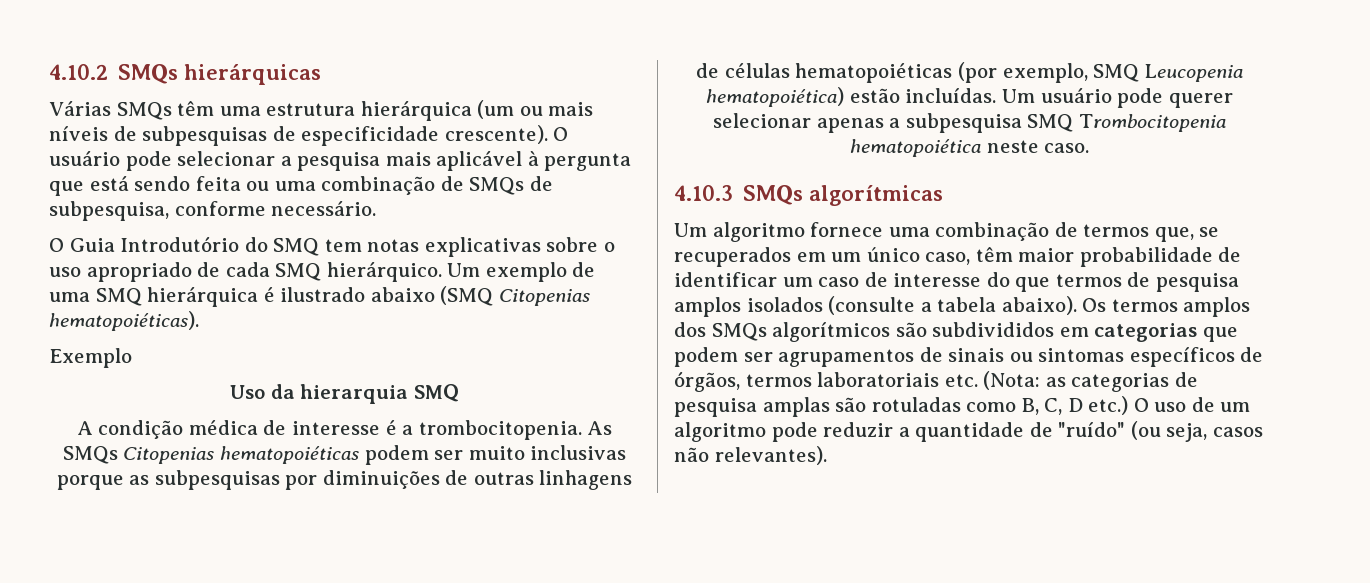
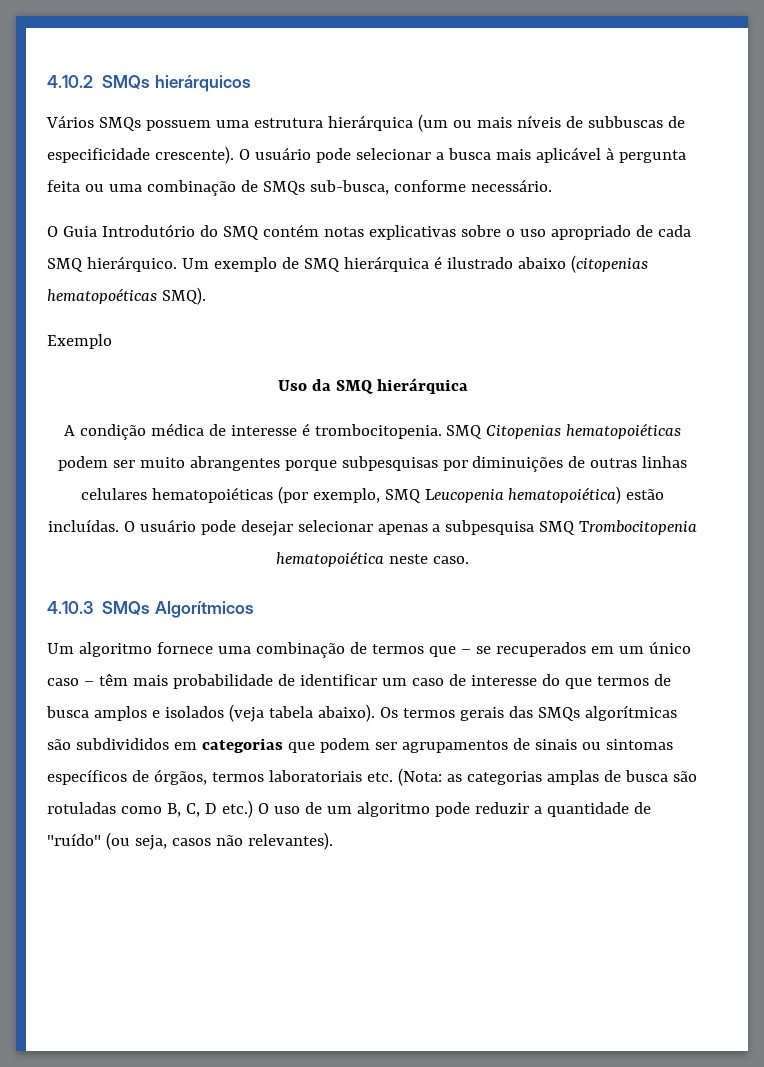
[184,64,322,85] [49,101,215,120] hierárquicas // Várias SMQs têm -> [154,75,251,92] [46,115,211,131] hierárquicos // Vários SMQs possuem
[142,126,268,146] subpesquisas -> [587,116,663,128] subbuscas
[297,152,381,171] pesquisa -> [447,148,491,160] busca
[49,176,191,196] que está sendo -> (686, 156) none
[529,176,553,191] [49,201,169,221] de subpesquisa, -> [309,180,389,195] sub-busca,
[324,239,362,252] tem -> [262,224,319,237] contém
[49,292,90,302] uma -> (299, 263) none
[440,286,590,306] [49,311,199,331] (SMQ Citopenias hematopoiéticas). -> [570,255,648,273] [47,287,206,305] (citopenias hematopoéticas SMQ).
[300,384,459,404] hierarquia SMQ -> [335,378,468,394] SMQ hierárquica
[402,420,613,440] [62,446,118,464] a trombocitopenia. As SMQs -> [314,424,483,439] trombocitopenia. SMQ
[530,445,627,460] [56,475,150,490] inclusivas porque as -> [189,456,337,471] abrangentes porque
[539,470,633,490] [696,63,790,78] linhagens de células -> [642,456,688,468] [80,488,147,500] linhas celulares
[1002,88,1233,108] Um usuário pode querer -> [123,519,293,536] O usuário pode desejar
[809,185,944,206] algorítmicas -> [154,601,254,618] Algorítmicos
[1154,227,1194,242] que, -> [428,646,471,657] que –
[925,247,1075,265] caso, têm maior -> [47,674,168,686] caso – têm mais
[1155,273,1239,292] [674,296,1251,317] [674,322,891,342] pesquisa amplos isolados (consulte a tabela abaixo). Os termos amplos dos SMQs algorítmicos -> [46,704,677,722] busca amplos e isolados (veja tabela abaixo). Os termos gerais das SMQs algorítmicas
[1174,372,1198,387] [674,397,830,417] de pesquisa amplas -> [546,770,668,785] amplas de busca

